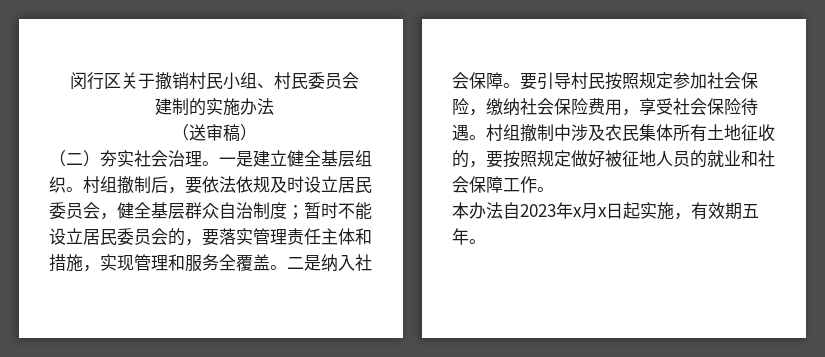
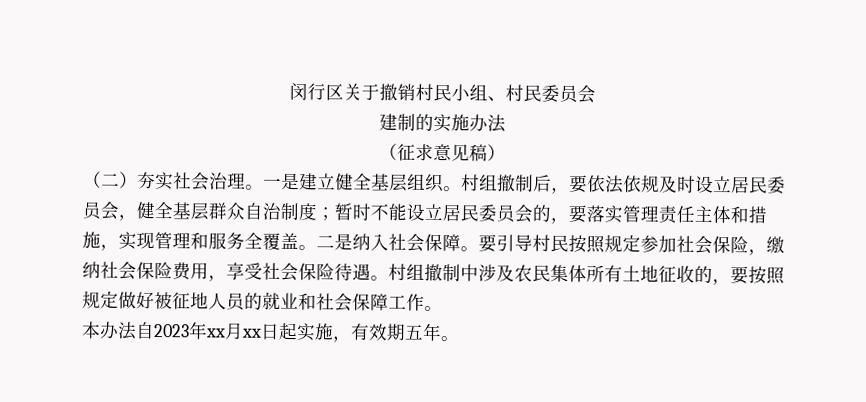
[188,124,223,141] 送审 -> [397,143,470,162] 征求意见
[573,203,607,219] x月x -> [206,322,262,340] xx月xx

